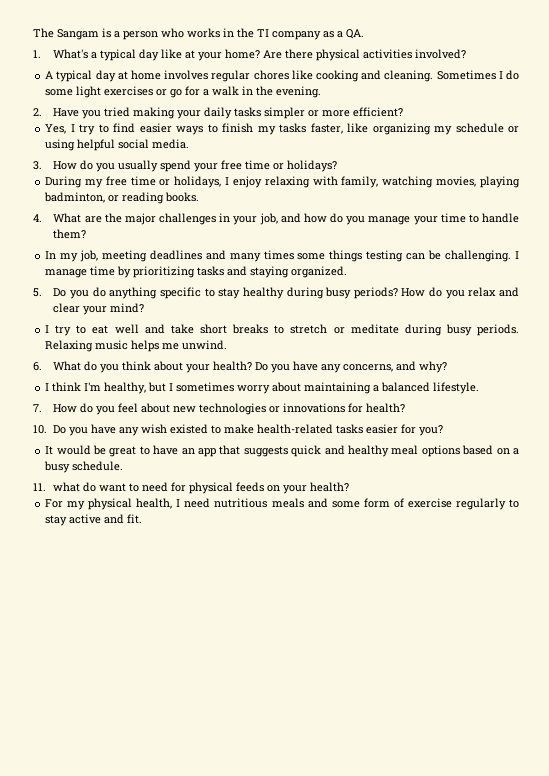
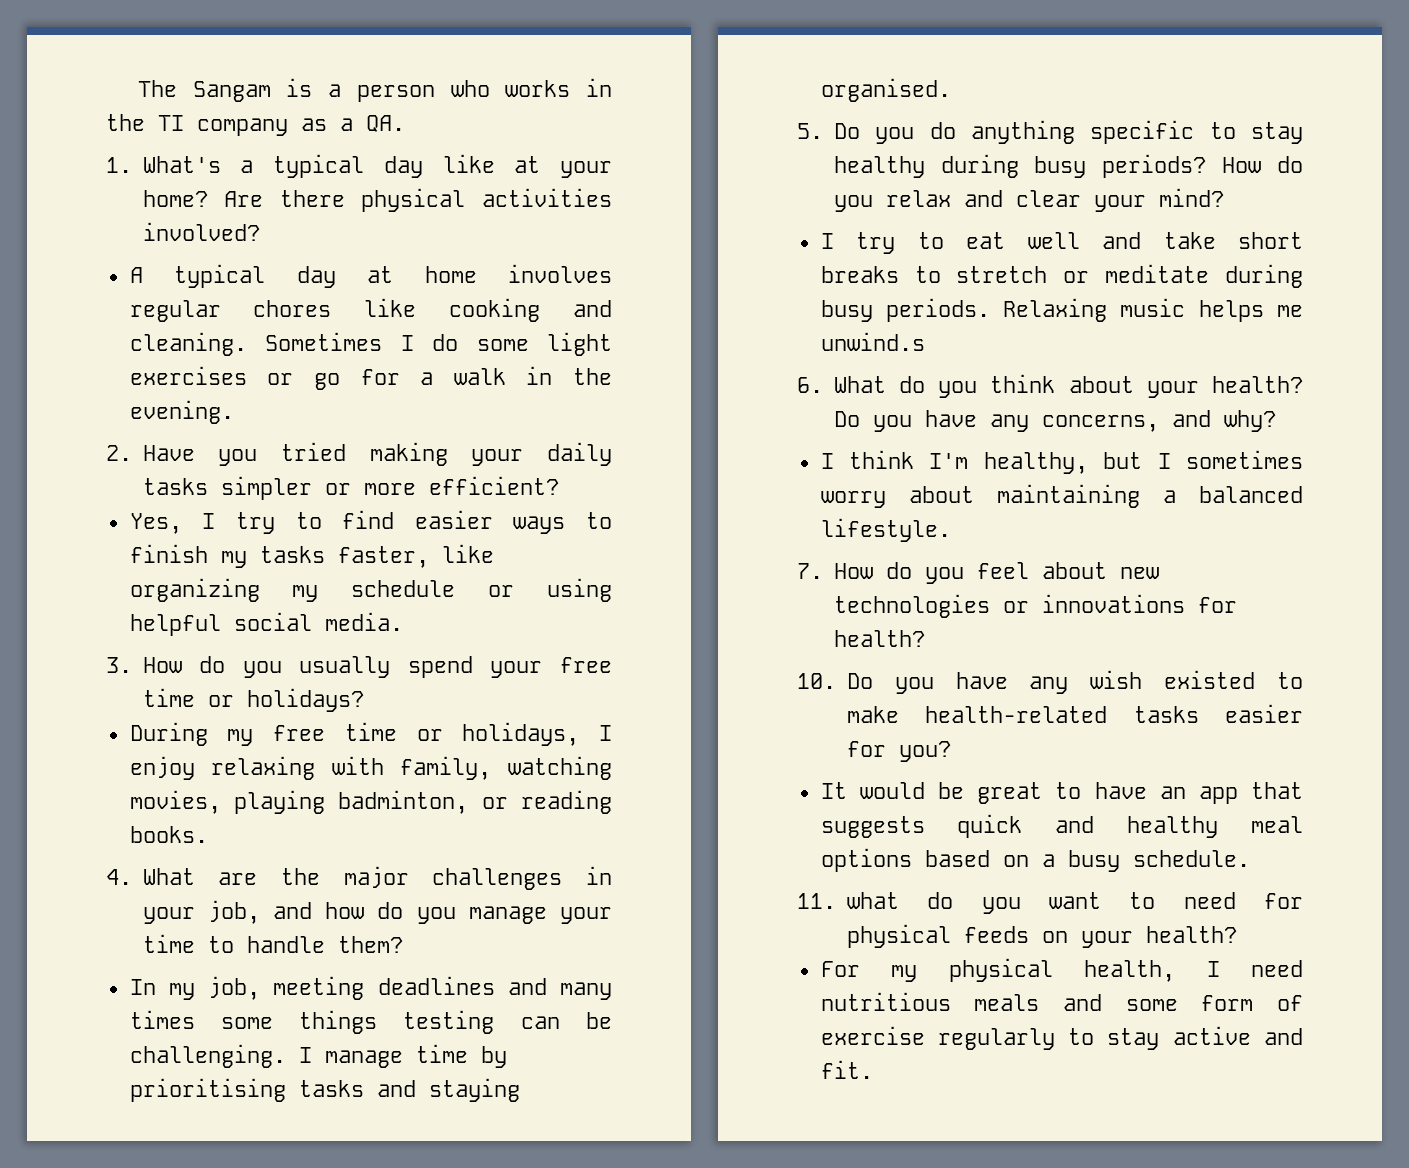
[133,266,196,278] prioritizing -> [129,1078,286,1102] prioritising
[291,266,348,278] organized. -> [820,78,951,102] organised.
[182,340,228,350] unwind. -> [820,332,925,351] unwind.s
(97, 487) none -> [981,897,1021,914] you

